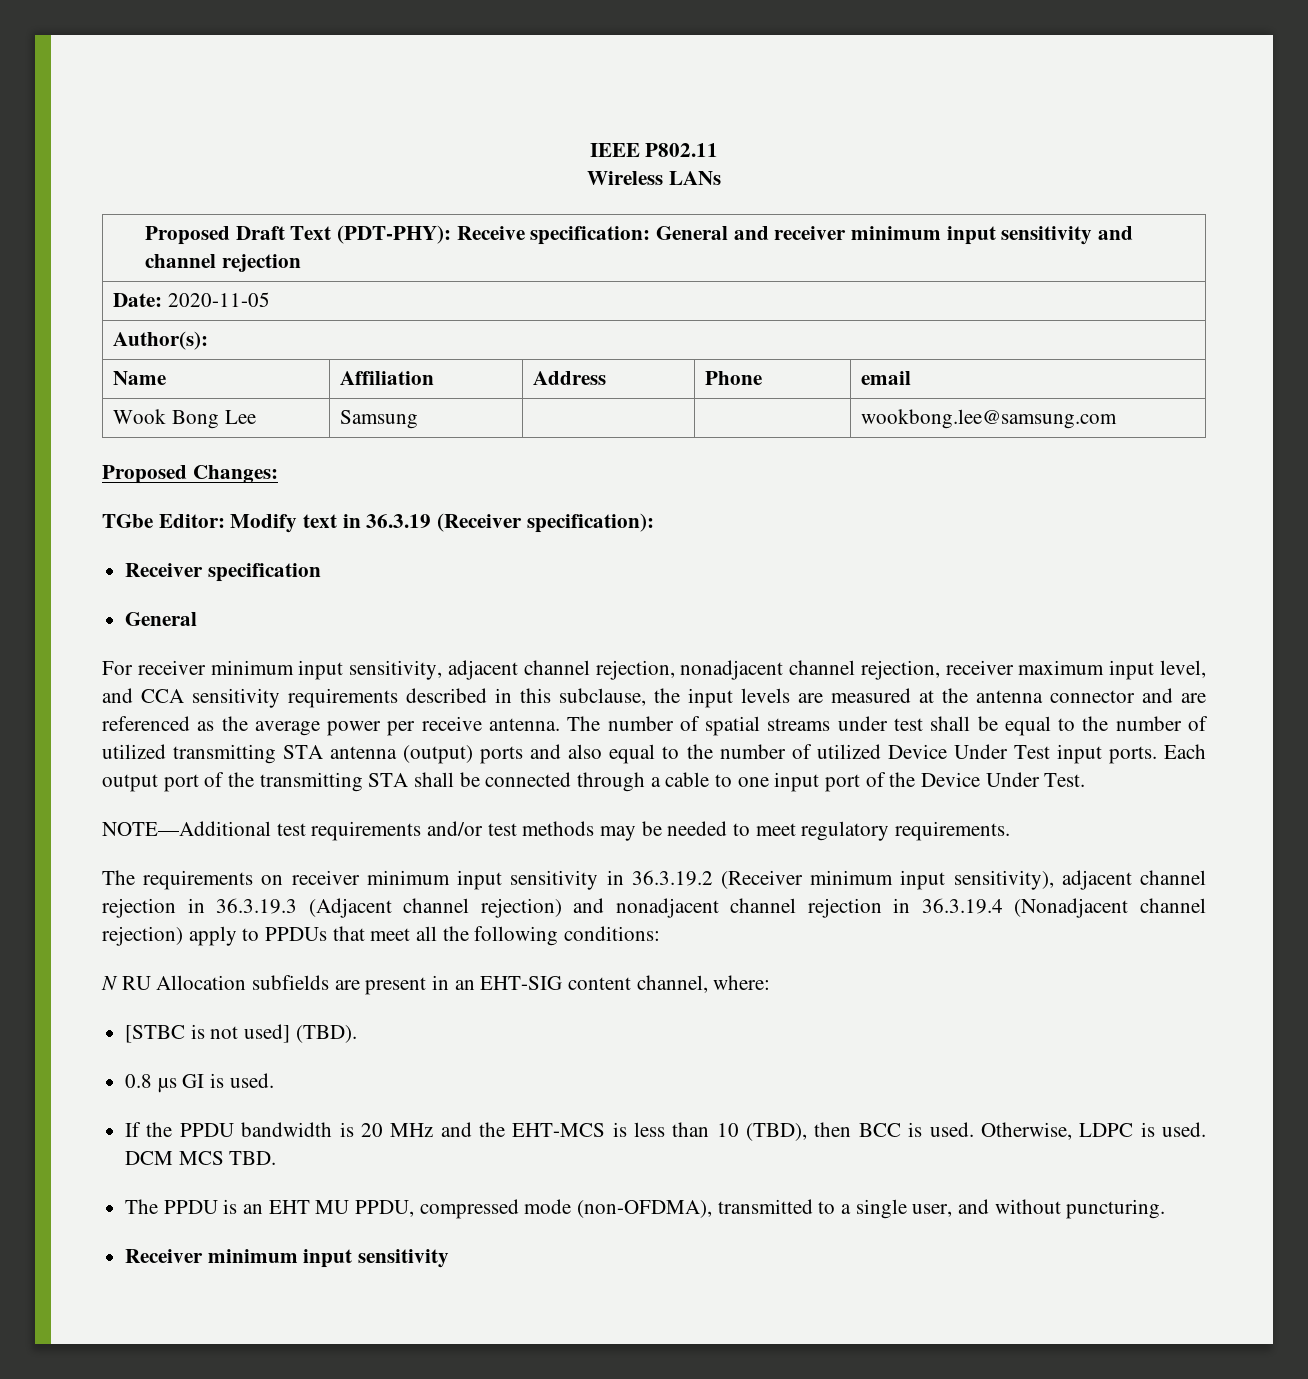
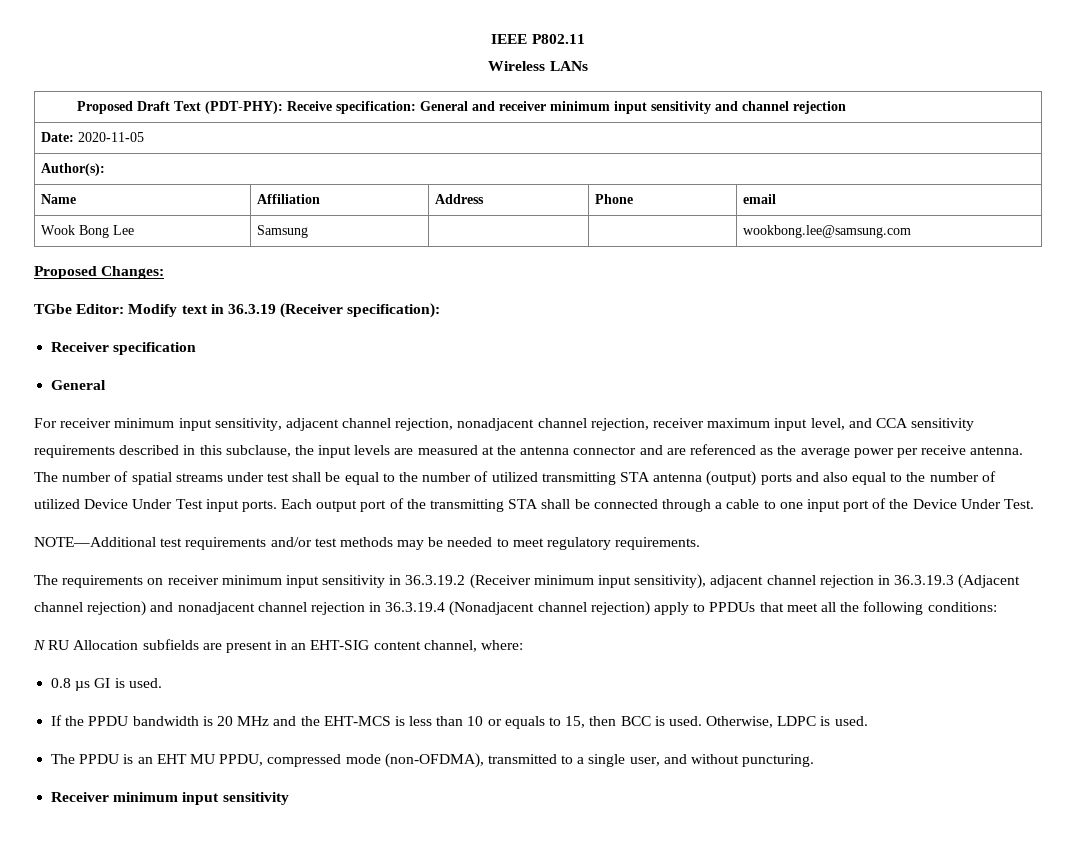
[125,1024,357,1043] // [STBC is not used] (TBD). -> (524, 645) none
[746,1123,808,1141] (TBD), -> [487,716,586,729] or equals to 15,
[125,1151,277,1165] DCM MCS TBD. -> (868, 721) none

